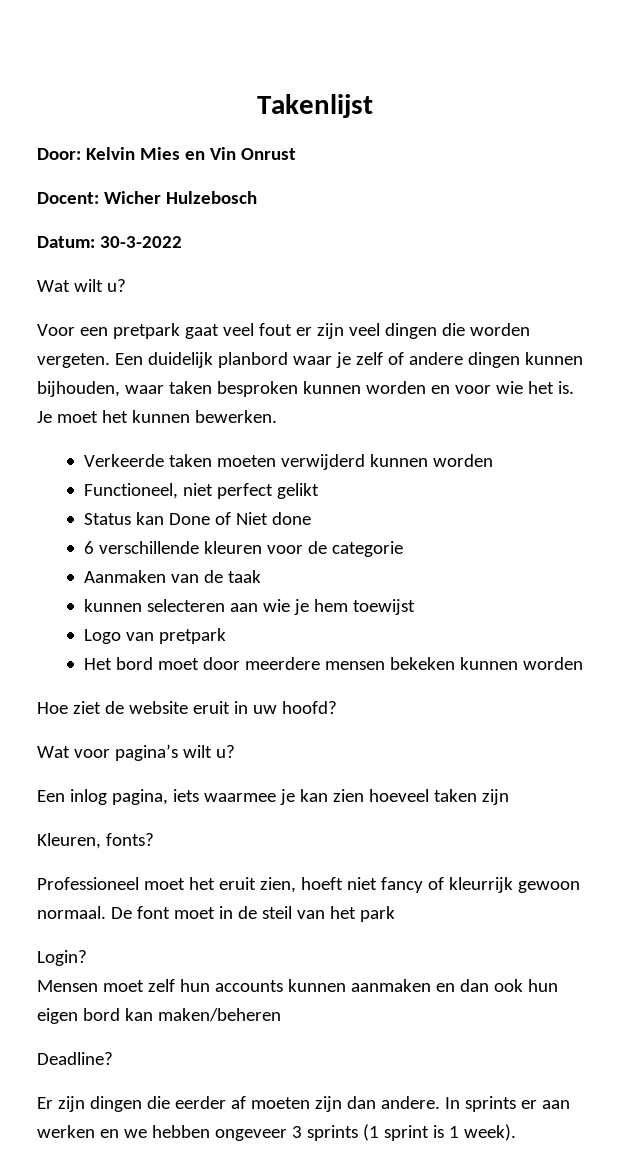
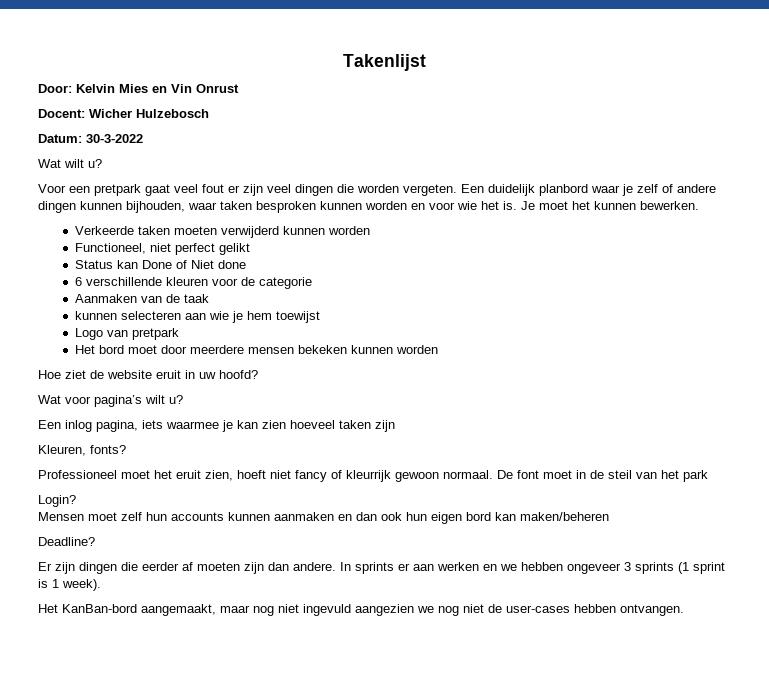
(516, 1132) none -> [38,604,684,616] // Het KanBan-bord aangemaakt, maar nog niet ingevuld aangezien we nog niet de user-cases hebben ontvangen.

